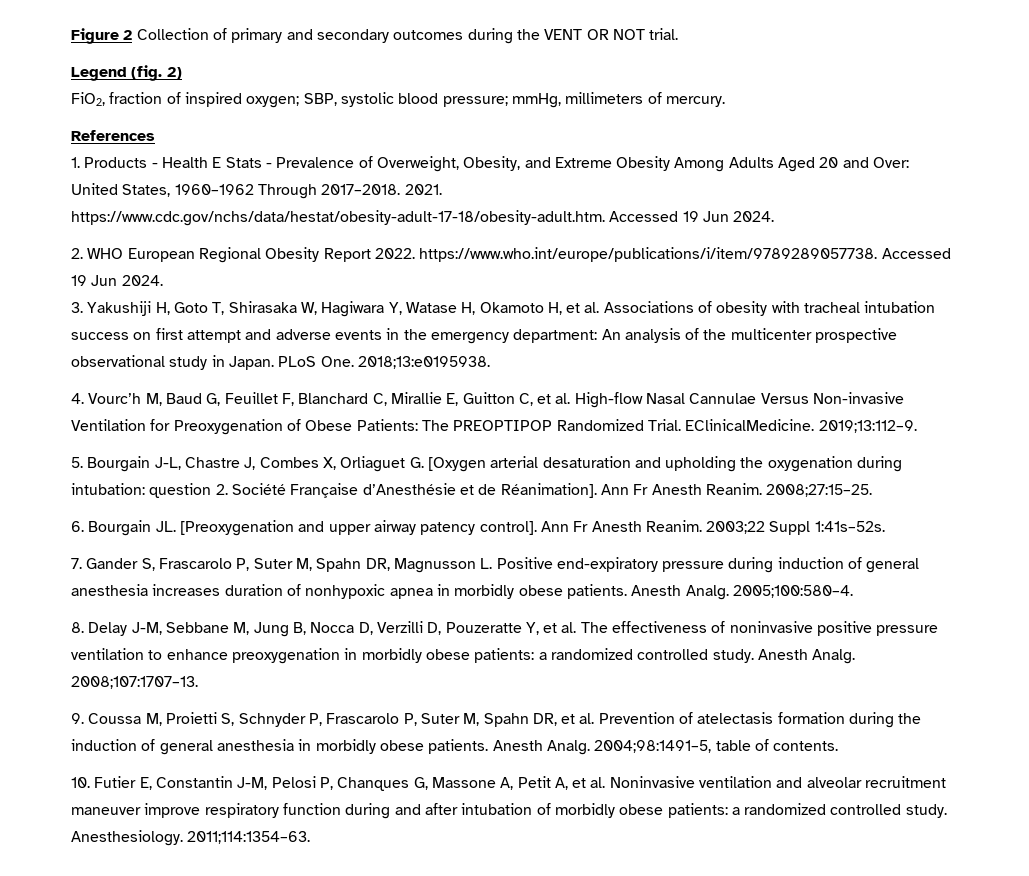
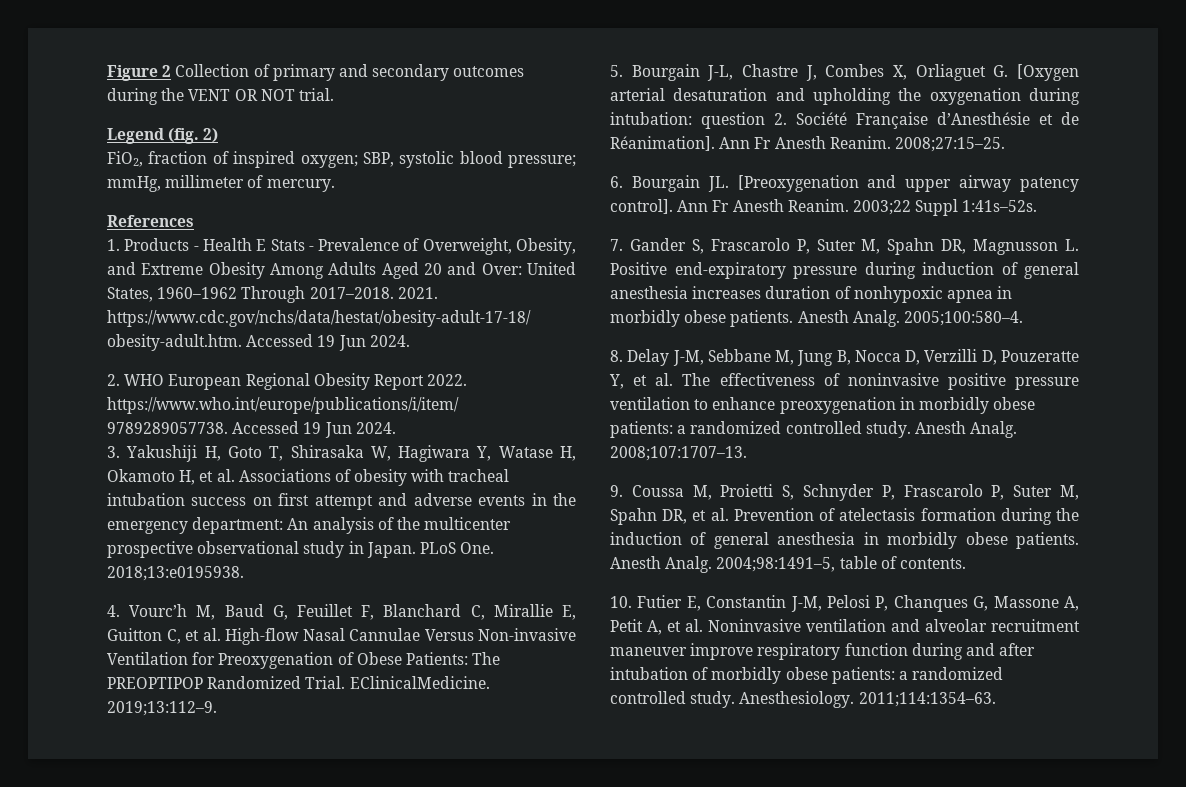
[565,92,644,104] millimeters -> [165,175,245,188] millimeter

